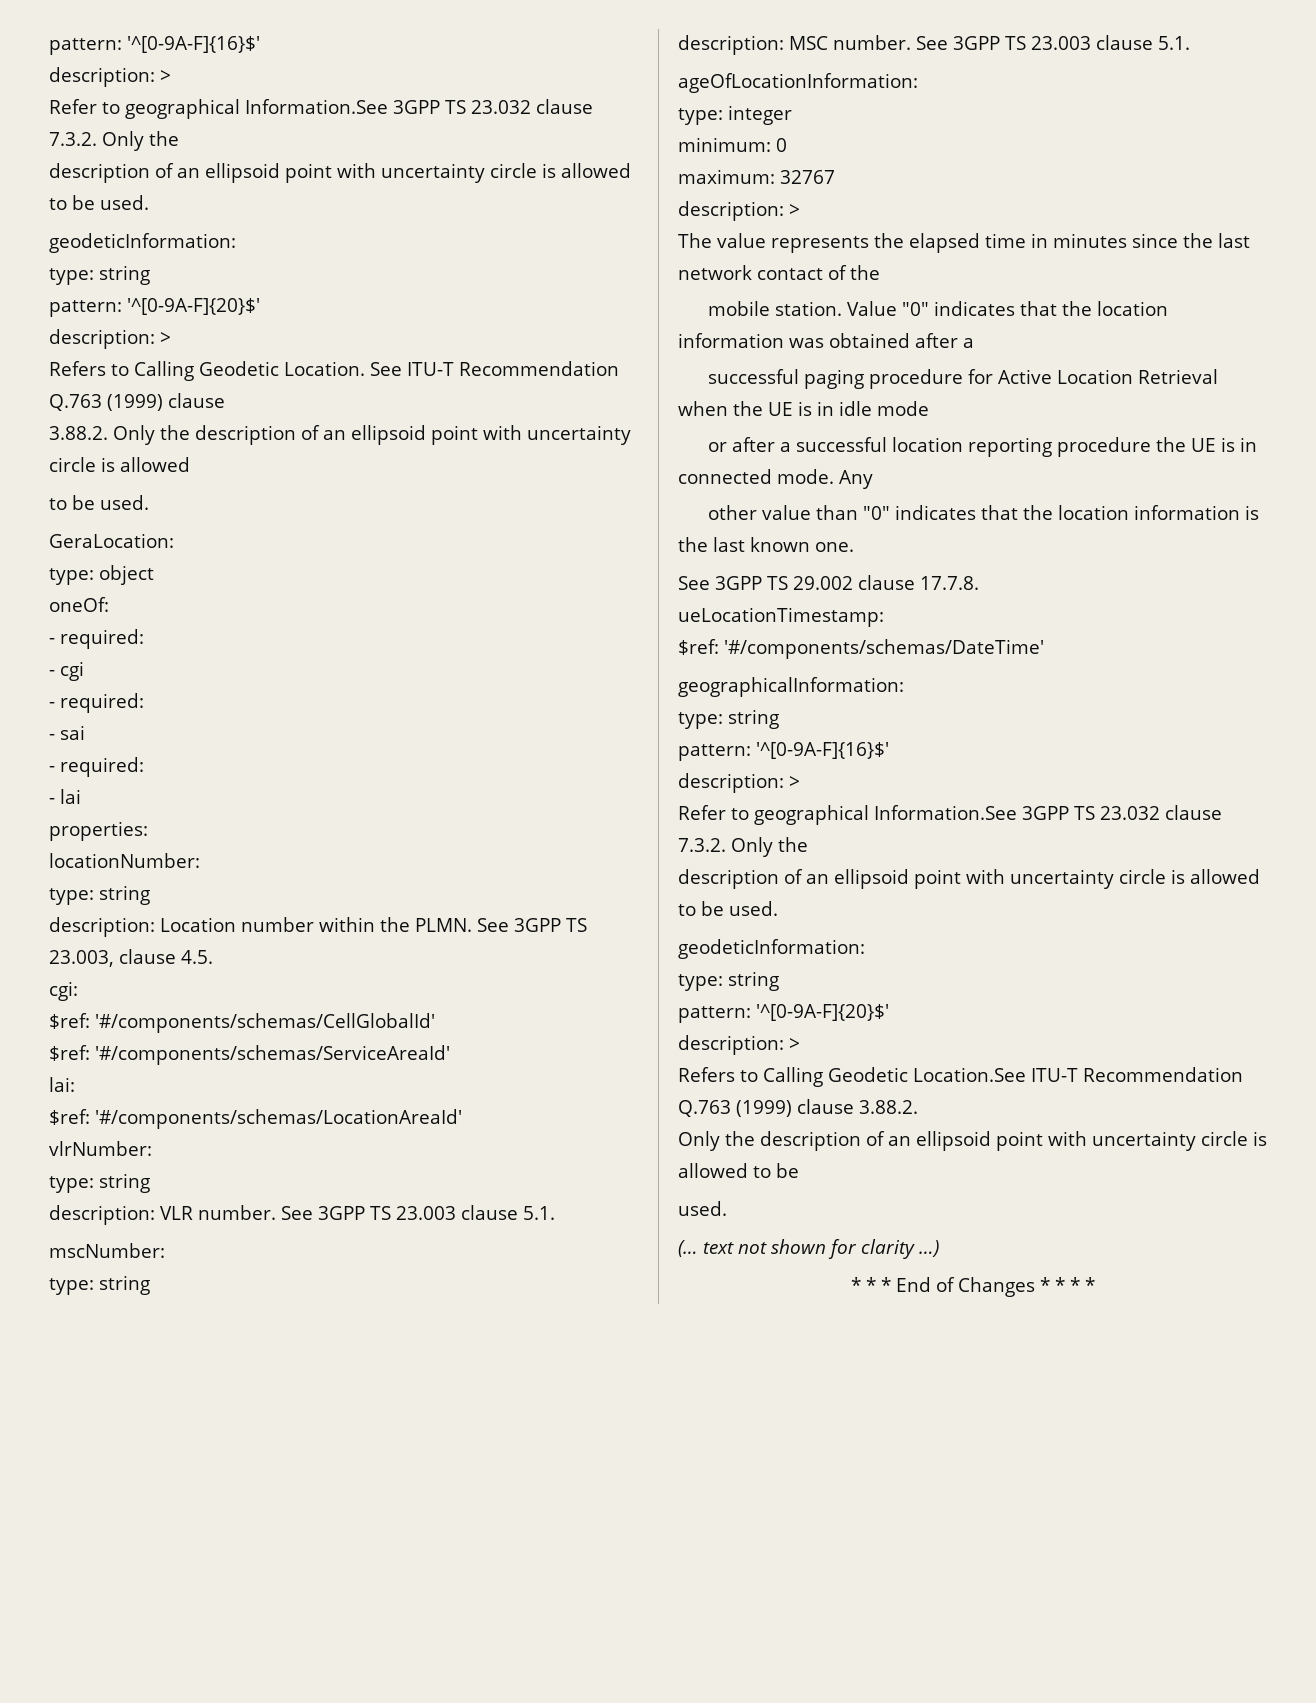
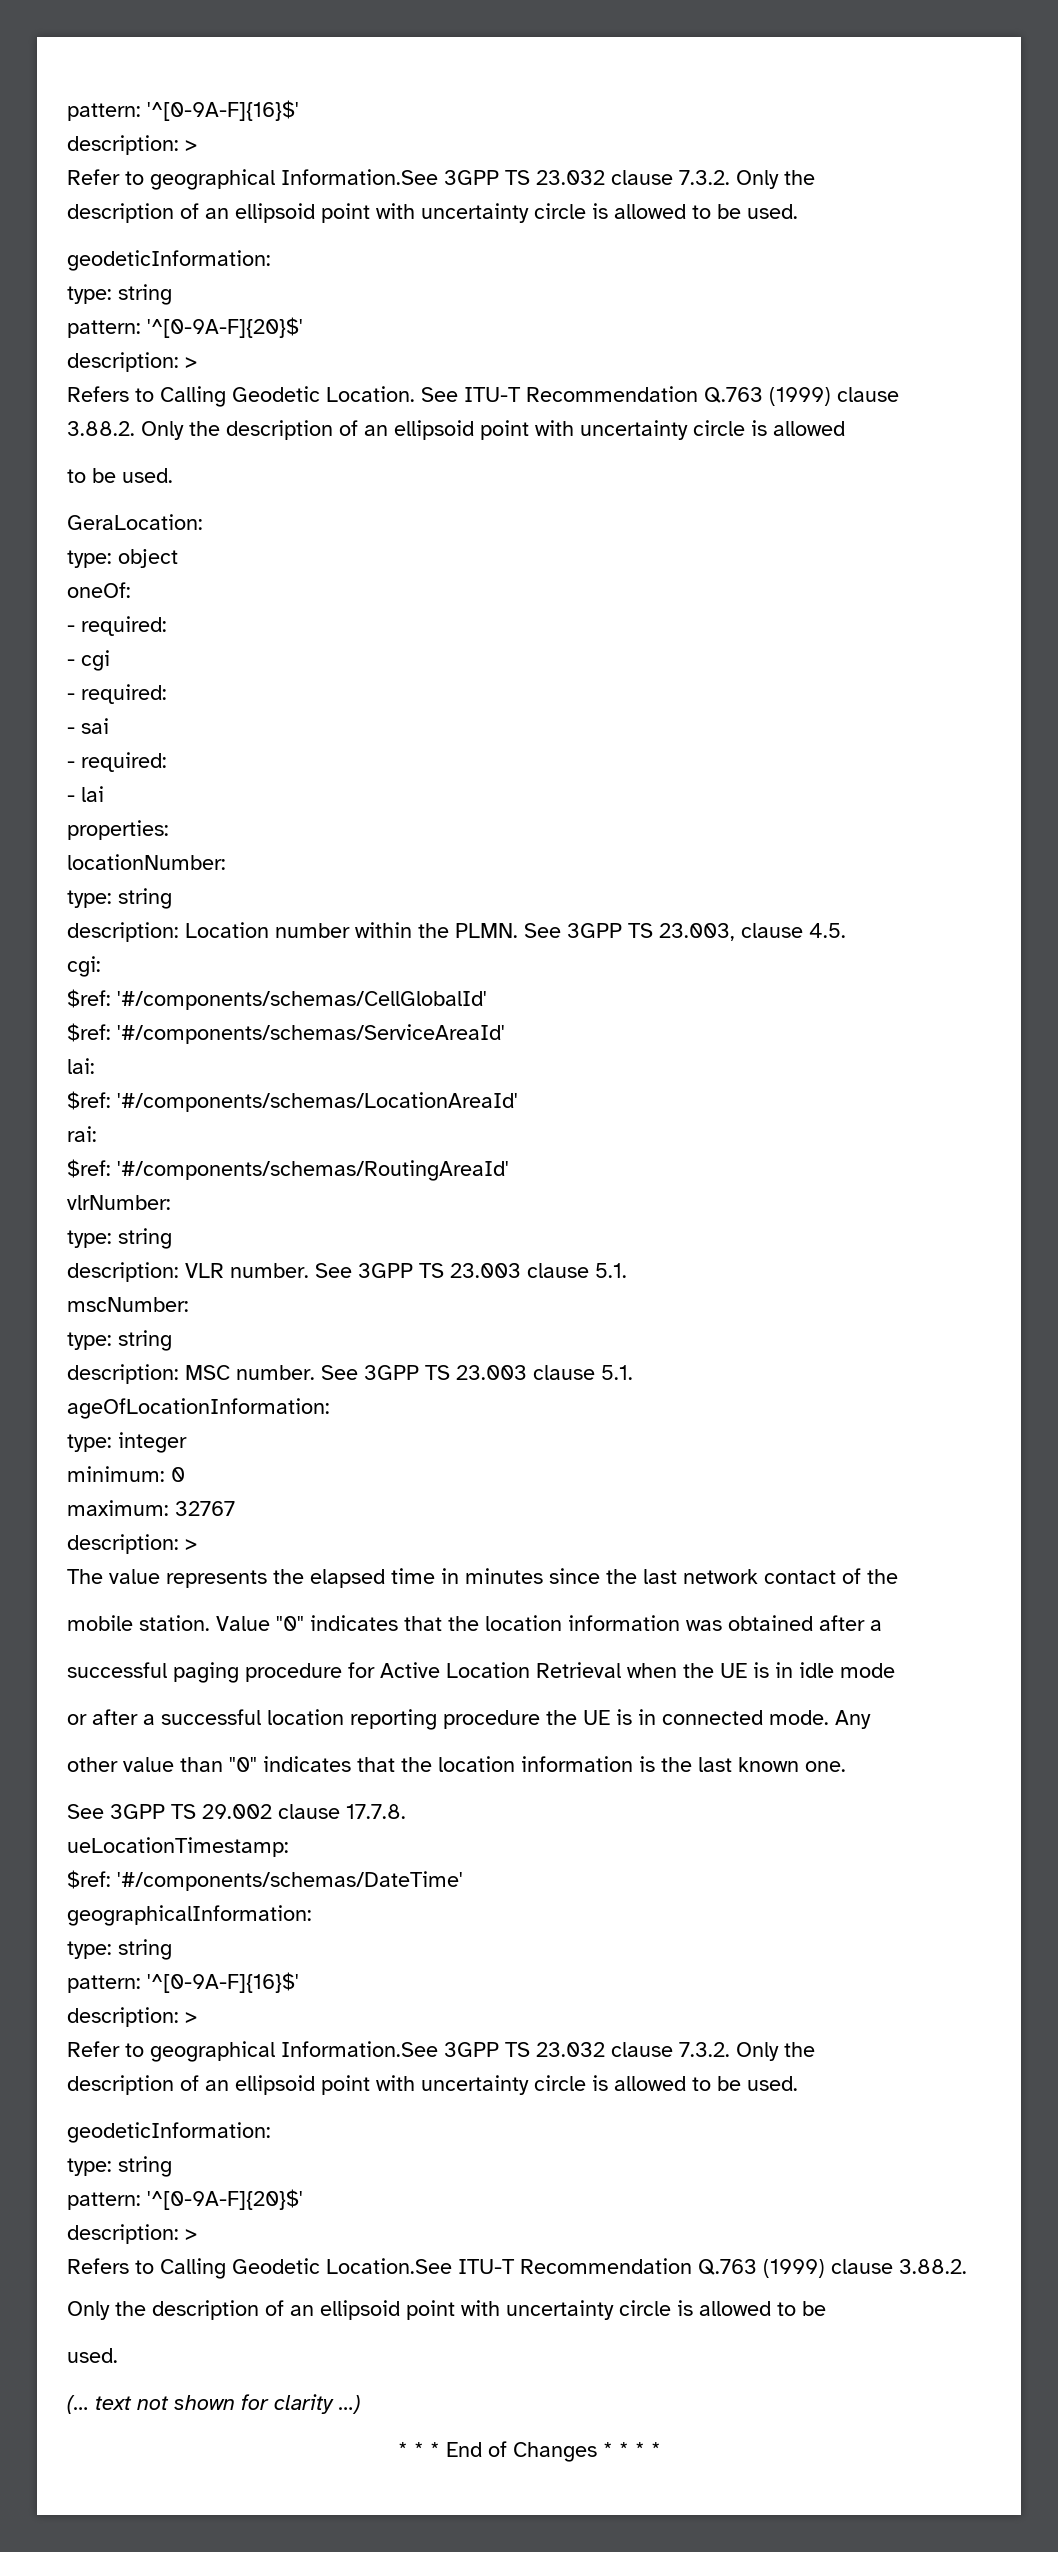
(462, 1119) none -> [67,1126,97,1142] [67,1159,509,1181] // rai: // $ref: '#/components/schemas/RoutingAreaId'

